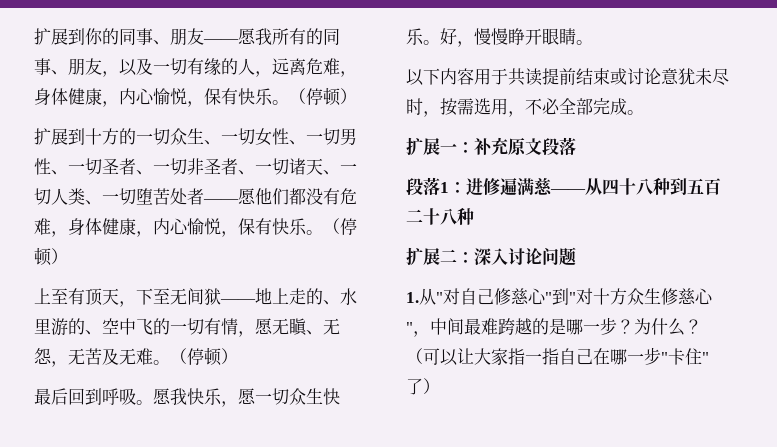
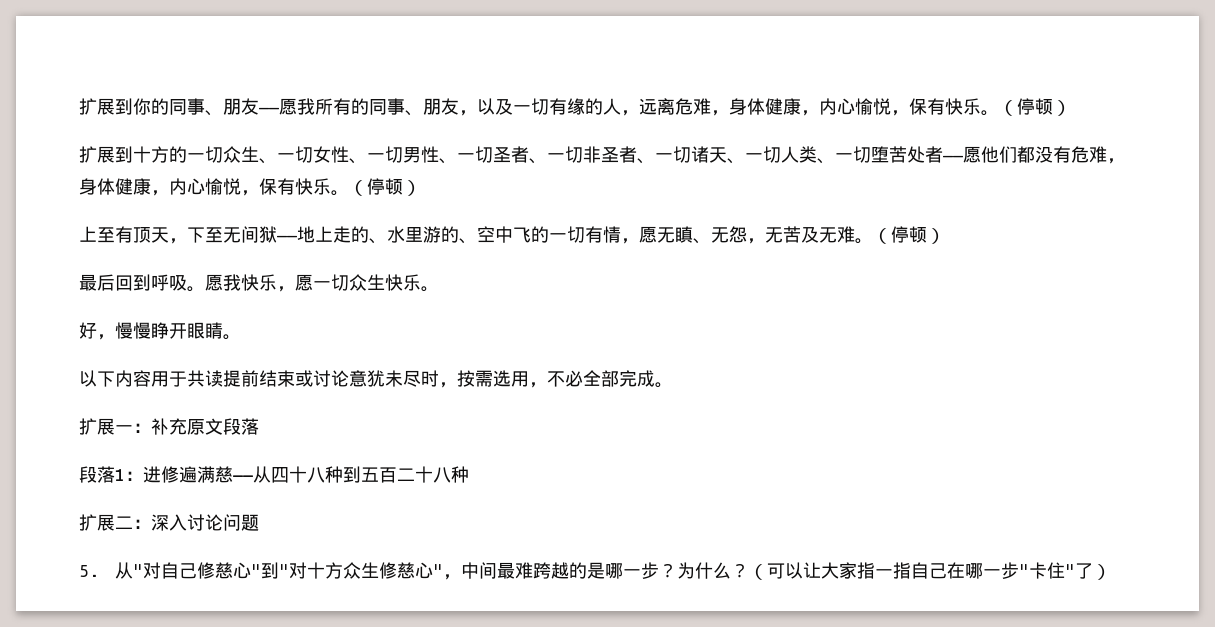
(440, 42) none -> (439, 289) //
[406,292,419,303] 1. -> [79,565,100,577] 5.

